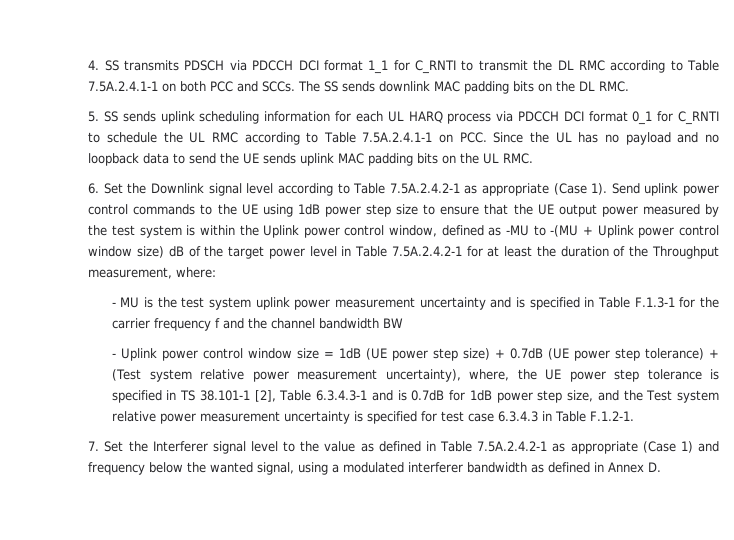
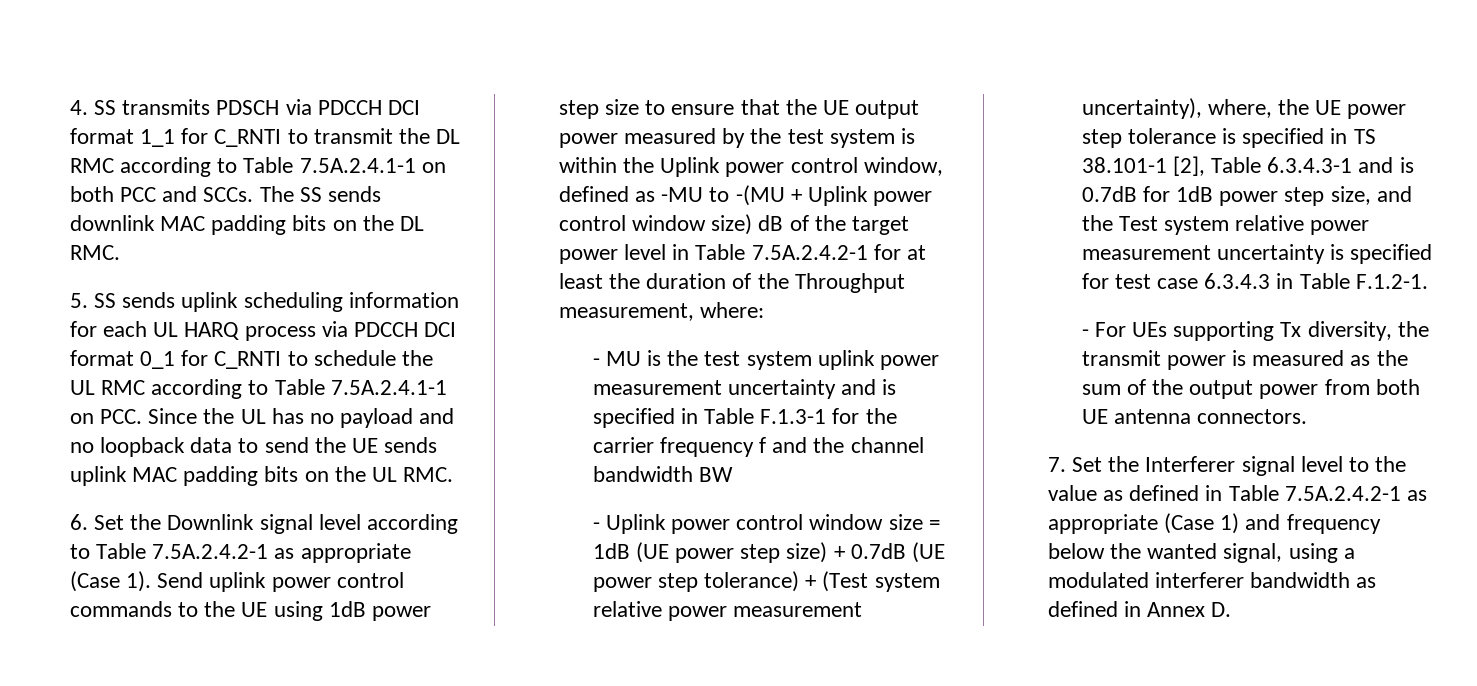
(635, 416) none -> [1081,321,1429,341] [1081,350,1408,370] [1081,379,1420,399] [1081,409,1308,424] // - For UEs supporting Tx diversity, the transmit power is measured as the sum of the output power from both UE antenna connectors.

